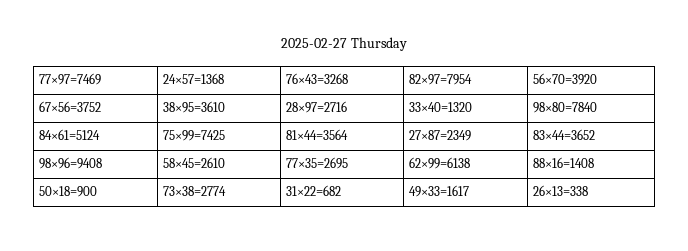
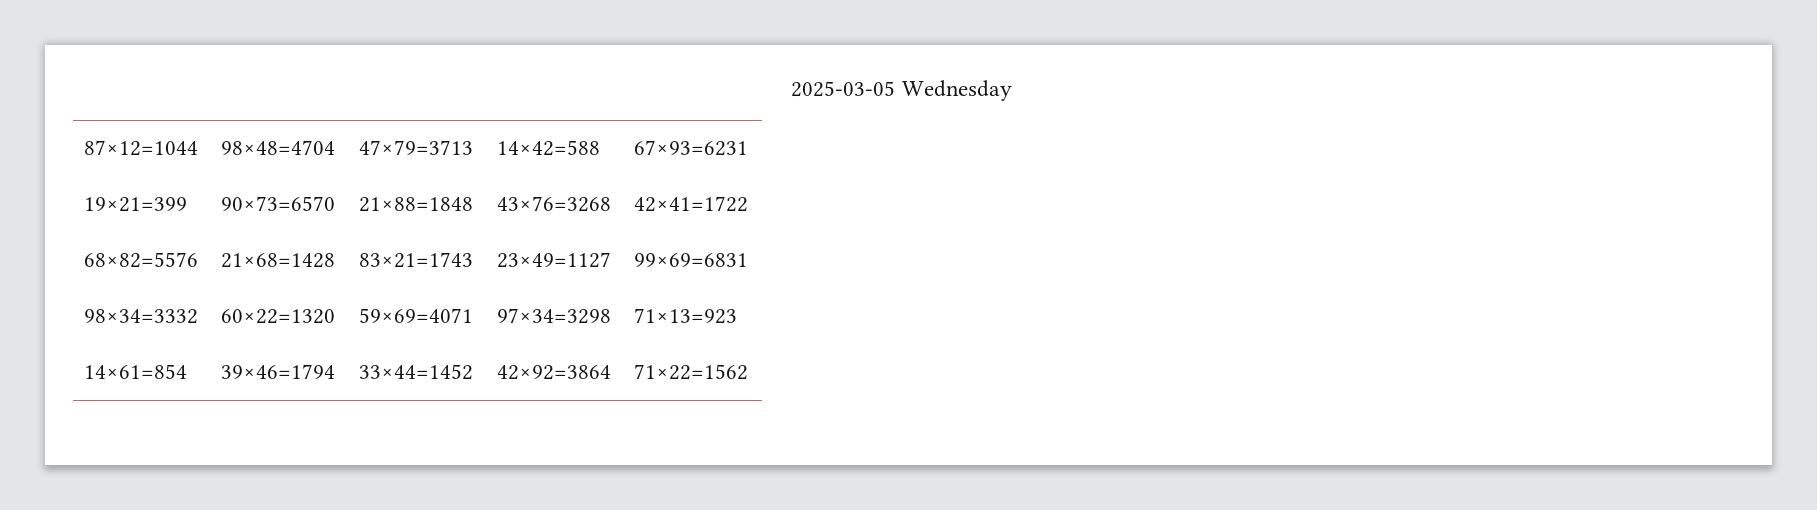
[281,37,407,51] [38,73,101,85] [162,73,224,84] [285,73,348,84] [408,74,472,85] [532,73,597,85] [38,101,101,112] [162,101,225,113] [285,101,347,113] [408,102,472,112] [532,102,597,113] [38,129,100,140] [162,130,225,141] [285,129,348,140] [408,130,471,141] [532,129,595,140] [38,157,102,169] [162,157,225,168] [285,157,348,169] [408,157,470,169] [532,157,594,168] [38,186,97,197] [162,186,226,196] [285,185,341,196] [408,185,469,197] [532,185,588,196] 2025-02-27 Thursday // 77×97=7469 | 24×57=1368 | 76×43=3268 | 82×97=7954 | 56×70=3920 // 67×56=3752 | 38×95=3610 | 28×97=2716 | 33×40=1320 | 98×80=7840 // 84×61=5124 | 75×99=7425 | 81×44=3564 | 27×87=2349 | 83×44=3652 // 98×96=9408 | 58×45=2610 | 77×35=2695 | 62×99=6138 | 88×16=1408 // 50×18=900 | 73×38=2774 | 31×22=682 | 49×33=1617 | 26×13=338 -> [791,80,1012,101] [84,140,199,156] [221,140,336,155] [359,140,474,155] [497,140,601,156] [634,140,749,156] [84,197,188,212] [221,196,336,211] [359,197,474,212] [497,196,612,212] [634,196,749,212] [84,252,199,268] [221,253,336,268] [359,252,474,268] [497,252,612,268] [634,253,749,267] [84,309,199,324] [221,309,336,324] [359,308,474,323] [497,308,612,324] [634,308,738,324] [84,364,188,379] [221,364,336,379] [359,364,474,380] [497,365,612,380] [634,364,749,380] 2025-03-05 Wednesday // 87×12=1044 | 98×48=4704 | 47×79=3713 | 14×42=588 | 67×93=6231 // 19×21=399 | 90×73=6570 | 21×88=1848 | 43×76=3268 | 42×41=1722 // 68×82=5576 | 21×68=1428 | 83×21=1743 | 23×49=1127 | 99×69=6831 // 98×34=3332 | 60×22=1320 | 59×69=4071 | 97×34=3298 | 71×13=923 // 14×61=854 | 39×46=1794 | 33×44=1452 | 42×92=3864 | 71×22=1562

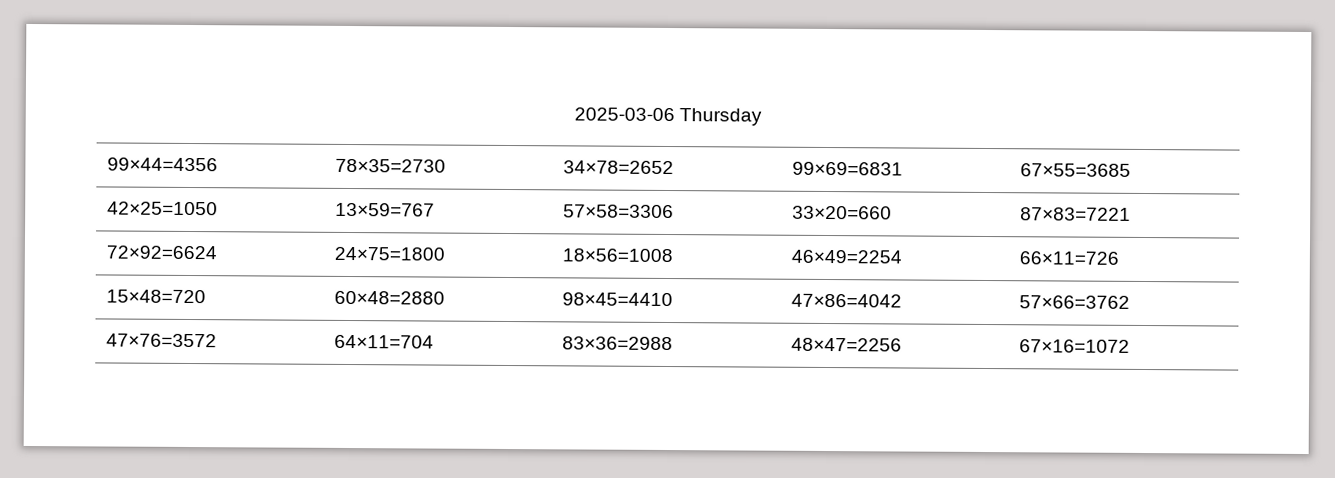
[791,80,1012,101] [84,140,199,156] [221,140,336,155] [359,140,474,155] [497,140,601,156] [634,140,749,156] [84,197,188,212] [221,196,336,211] [359,197,474,212] [497,196,612,212] [634,196,749,212] [84,252,199,268] [221,253,336,268] [359,252,474,268] [497,252,612,268] [634,253,749,267] [84,309,199,324] [221,309,336,324] [359,308,474,323] [497,308,612,324] [634,308,738,324] [84,364,188,379] [221,364,336,379] [359,364,474,380] [497,365,612,380] [634,364,749,380] 2025-03-05 Wednesday // 87×12=1044 | 98×48=4704 | 47×79=3713 | 14×42=588 | 67×93=6231 // 19×21=399 | 90×73=6570 | 21×88=1848 | 43×76=3268 | 42×41=1722 // 68×82=5576 | 21×68=1428 | 83×21=1743 | 23×49=1127 | 99×69=6831 // 98×34=3332 | 60×22=1320 | 59×69=4071 | 97×34=3298 | 71×13=923 // 14×61=854 | 39×46=1794 | 33×44=1452 | 42×92=3864 | 71×22=1562 -> [573,107,763,126] [106,157,218,172] [334,158,446,173] [562,160,674,175] [791,161,903,176] [1019,163,1131,177] [106,201,218,216] [334,202,435,217] [562,204,674,219] [791,205,892,220] [1019,207,1131,221] [105,245,217,260] [333,246,445,261] [561,248,673,263] [790,249,902,264] [1018,251,1119,265] [105,289,206,304] [333,290,445,305] [561,292,673,307] [790,293,902,308] [1018,295,1130,309] [105,333,217,348] [333,334,434,349] [561,336,673,351] [790,337,902,352] [1018,339,1130,353] 2025-03-06 Thursday // 99×44=4356 | 78×35=2730 | 34×78=2652 | 99×69=6831 | 67×55=3685 // 42×25=1050 | 13×59=767 | 57×58=3306 | 33×20=660 | 87×83=7221 // 72×92=6624 | 24×75=1800 | 18×56=1008 | 46×49=2254 | 66×11=726 // 15×48=720 | 60×48=2880 | 98×45=4410 | 47×86=4042 | 57×66=3762 // 47×76=3572 | 64×11=704 | 83×36=2988 | 48×47=2256 | 67×16=1072

